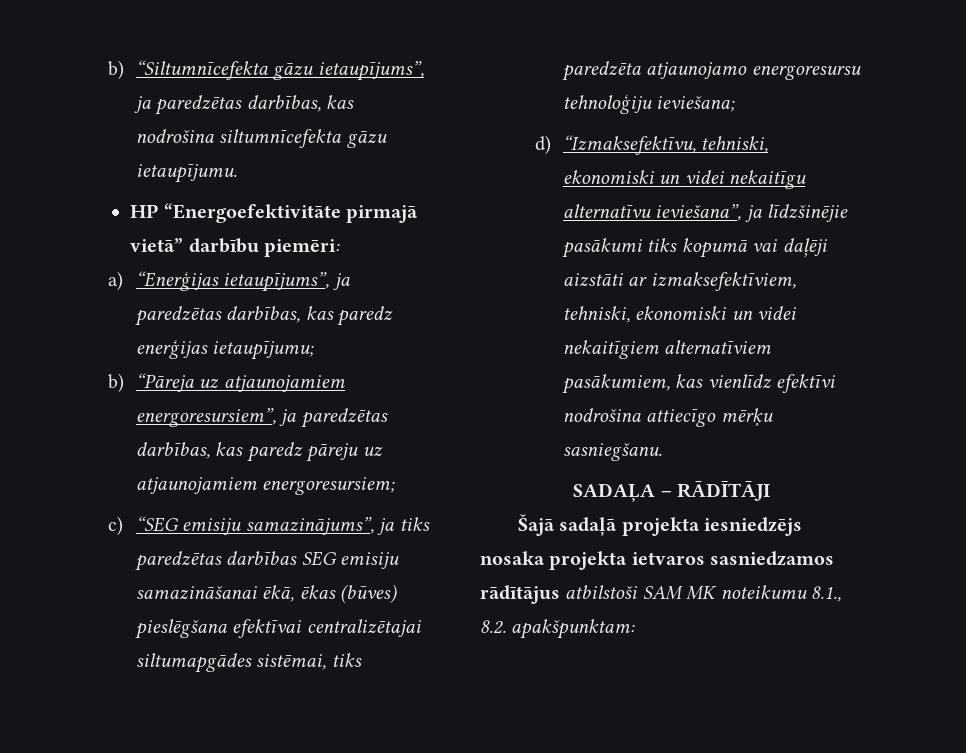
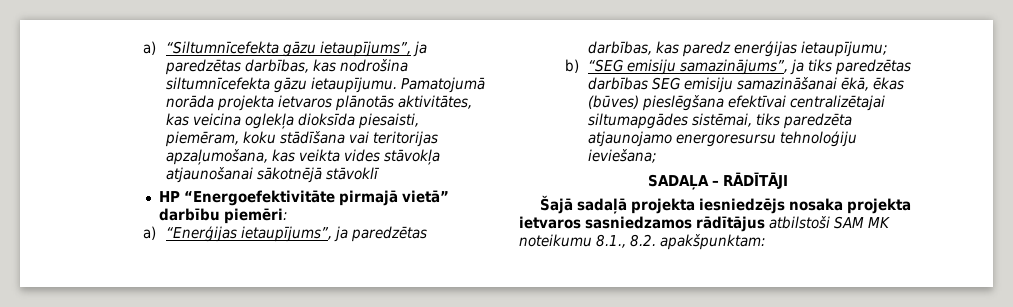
[108,60,125,80] b) -> [143,41,157,55] a)
(238, 173) none -> [401,77,486,93] [166,95,473,111] [166,113,420,129] [165,131,439,147] [166,149,441,165] [166,167,381,183] Pamatojumā norāda projekta ietvaros plānotās aktivitātes, kas veicina oglekļa dioksīda piesaisti, piemēram, koku stādīšana vai teritorijas apzaļumošana, kas veikta vides stāvokļa atjaunošanai sākotnējā stāvoklī
[136,373,345,392] [136,408,388,428] [136,442,383,462] [136,477,396,495] [108,516,124,536] “Pāreja uz atjaunojamiem energoresursiem”, ja paredzētas darbības, kas paredz pāreju uz atjaunojamiem energoresursiem; // c) -> (580, 66) none
[535,135,769,155] [563,170,807,189] [563,204,849,222] [562,238,827,258] [563,272,796,291] [563,306,797,323] [563,340,772,359] [562,374,836,394] [563,408,773,427] [563,443,663,461] // d) “Izmaksefektīvu, tehniski, ekonomiski un videi nekaitīgu alternatīvu ieviešana”, ja līdzšinējie pasākumi tiks kopumā vai daļēji aizstāti ar izmaksefektīviem, tehniski, ekonomiski un videi nekaitīgiem alternatīviem pasākumiem, kas vienlīdz efektīvi nodrošina attiecīgo mērķu sasniegšanu. -> (658, 156) none

